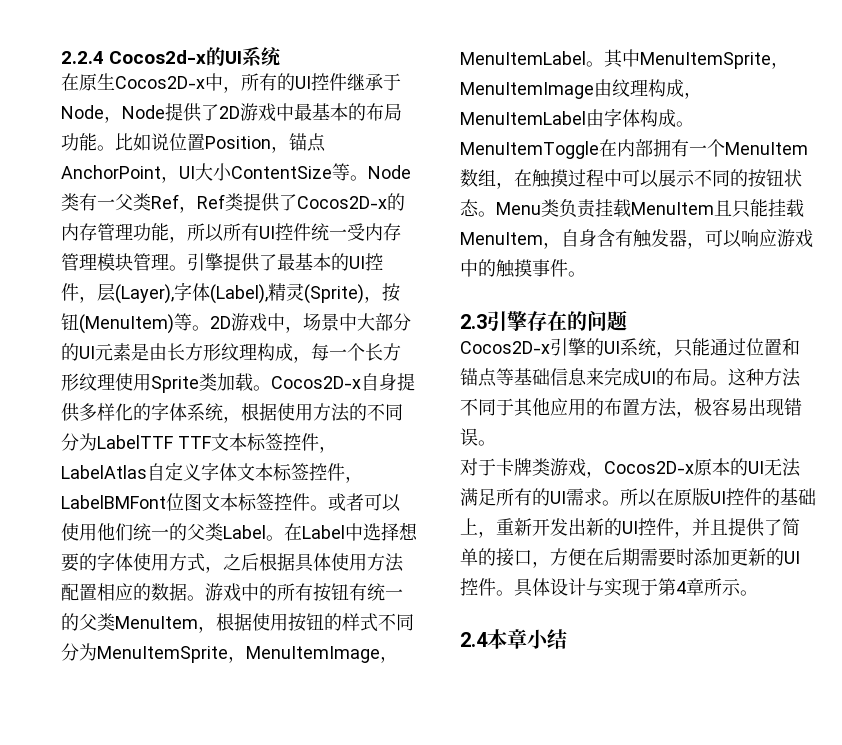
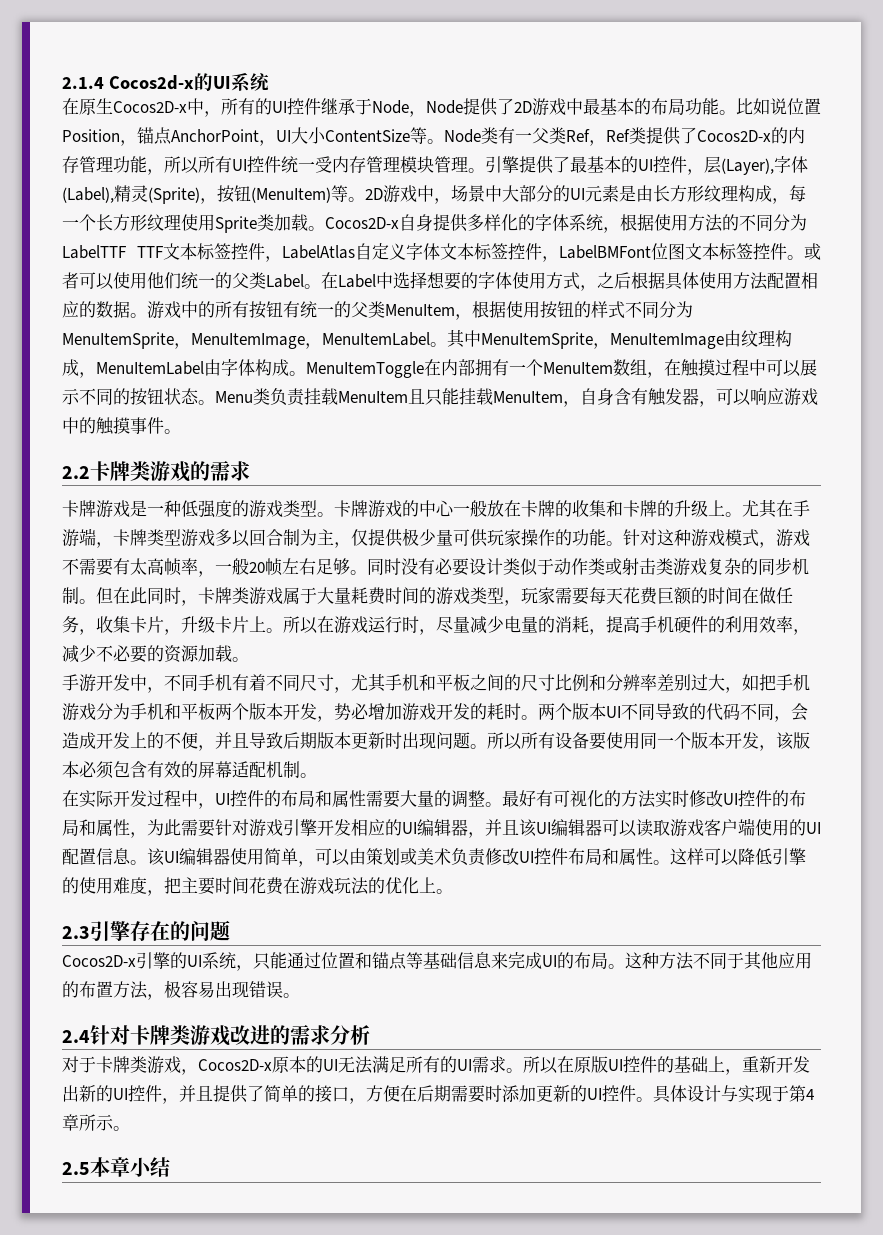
[61,51,104,64] 2.2.4 -> [62,77,104,89] 2.1.4
(586, 274) none -> [62,460,250,482] [62,499,810,518] [62,528,810,548] [62,557,809,577] [62,587,793,606] [62,616,810,635] [62,645,249,663] [62,673,810,693] [62,703,808,722] [62,732,810,751] [62,761,317,779] [62,790,806,809] [62,818,821,838] [62,848,806,867] [62,877,453,896] // 2.2卡牌类游戏的需求 // 卡牌游戏是一种低强度的游戏类型。卡牌游戏的中心一般放在卡牌的收集和卡牌的升级上。尤其在手游端，卡牌类型游戏多以回合制为主，仅提供极少量可供玩家操作的功能。针对这种游戏模式，游戏不需要有太高帧率，一般20帧左右足够。同时没有必要设计类似于动作类或射击类游戏复杂的同步机制。但在此同时，卡牌类游戏属于大量耗费时间的游戏类型，玩家需要每天花费巨额的时间在做任务，收集卡片，升级卡片上。所以在游戏运行时，尽量减少电量的消耗，提高手机硬件的利用效率，减少不必要的资源加载。 // 手游开发中，不同手机有着不同尺寸，尤其手机和平板之间的尺寸比例和分辨率差别过大，如把手机游戏分为手机和平板两个版本开发，势必增加游戏开发的耗时。两个版本UI不同导致的代码不同，会造成开发上的不便，并且导致后期版本更新时出现问题。所以所有设备要使用同一个版本开发，该版本必须包含有效的屏幕适配机制。 // 在实际开发过程中，UI控件的布局和属性需要大量的调整。最好有可视化的方法实时修改UI控件的布局和属性，为此需要针对游戏引擎开发相应的UI编辑器，并且该UI编辑器可以读取游戏客户端使用的UI配置信息。该UI编辑器使用简单，可以由策划或美术负责修改UI控件布局和属性。这样可以降低引擎的使用难度，把主要时间花费在游戏玩法的优化上。
(496, 443) none -> [62,1024,370,1046] // 2.4针对卡牌类游戏改进的需求分析
[460,632,488,647] 2.4 -> [62,1162,90,1175] 2.5

